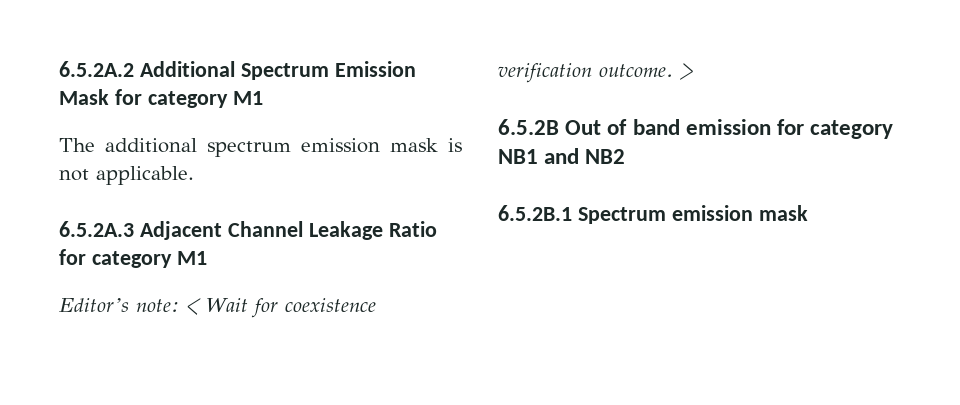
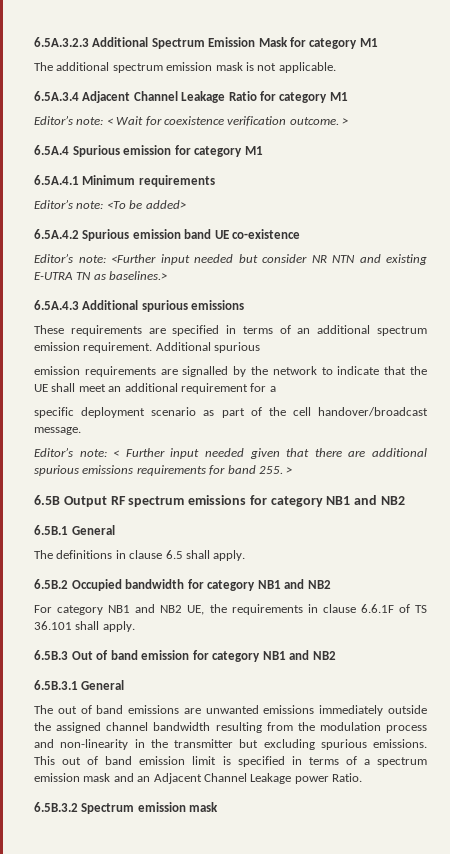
[59,61,134,77] 6.5.2A.2 -> [34,37,89,47] 6.5A.3.2.3
[59,221,134,237] 6.5.2A.3 -> [34,91,79,101] 6.5A.3.4
[498,119,559,135] 6.5.2B -> [34,145,263,157] [34,175,215,187] [34,199,186,209] [34,229,300,241] [34,253,427,265] [34,271,168,280] [34,300,245,312] [34,325,427,336] [34,342,261,353] [34,366,428,377] [34,383,276,394] [34,407,428,418] [34,427,81,435] [34,447,427,459] [34,465,293,476] [34,495,406,507] [34,525,115,535] [34,550,246,561] [34,579,331,591] [34,604,427,615] [34,621,135,632] [34,650,68,660] 6.5A.4 Spurious emission for category M1 // 6.5A.4.1 Minimum requirements // Editor’s note: <To be added> // 6.5A.4.2 Spurious emission band UE co-existence // Editor’s note: <Further input needed but consider NR NTN and existing E-UTRA TN as baselines.> // 6.5A.4.3 Additional spurious emissions // These requirements are specified in terms of an additional spectrum emission requirement. Additional spurious // emission requirements are signalled by the network to indicate that the UE shall meet an additional requirement for a // specific deployment scenario as part of the cell handover/broadcast message. // Editor’s note: < Further input needed given that there are additional spurious emissions requirements for band 255. > // 6.5B Output RF spectrum emissions for category NB1 and NB2 // 6.5B.1 General // The definitions in clause 6.5 shall apply. // 6.5B.2 Occupied bandwidth for category NB1 and NB2 // For category NB1 and NB2 UE, the requirements in clause 6.6.1F of TS 36.101 shall apply. // 6.5B.3
[498,205,572,221] 6.5.2B.1 -> [34,680,125,690] [34,705,427,716] [34,722,427,733] [34,739,427,750] [34,756,427,767] [34,773,362,784] [34,802,78,812] 6.5B.3.1 General // The out of band emissions are unwanted emissions immediately outside the assigned channel bandwidth resulting from the modulation process and non-linearity in the transmitter but excluding spurious emissions. This out of band emission limit is specified in terms of a spectrum emission mask and an Adjacent Channel Leakage power Ratio. // 6.5B.3.2

